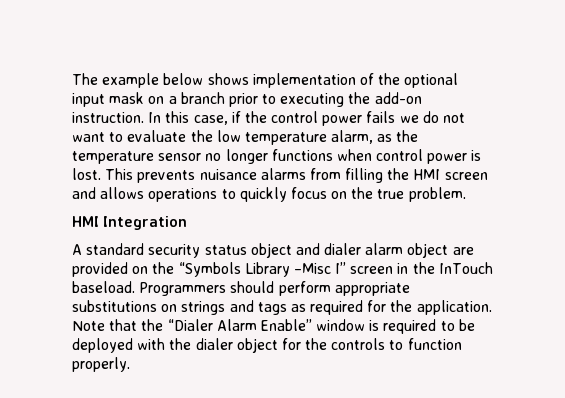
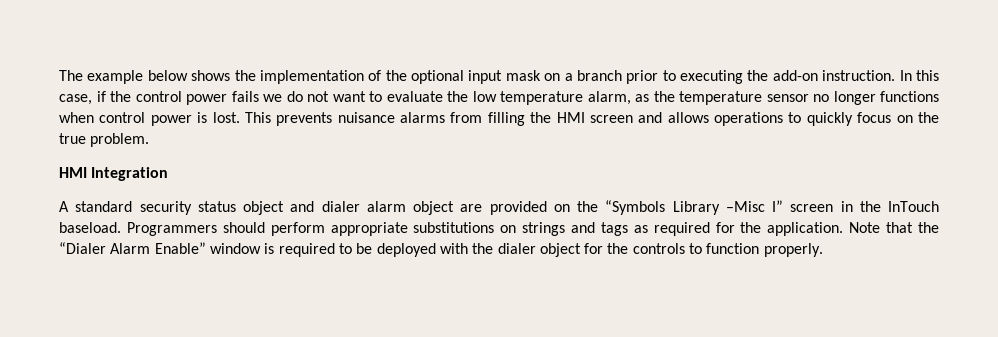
(249, 79) none -> [234,70,256,81] the

